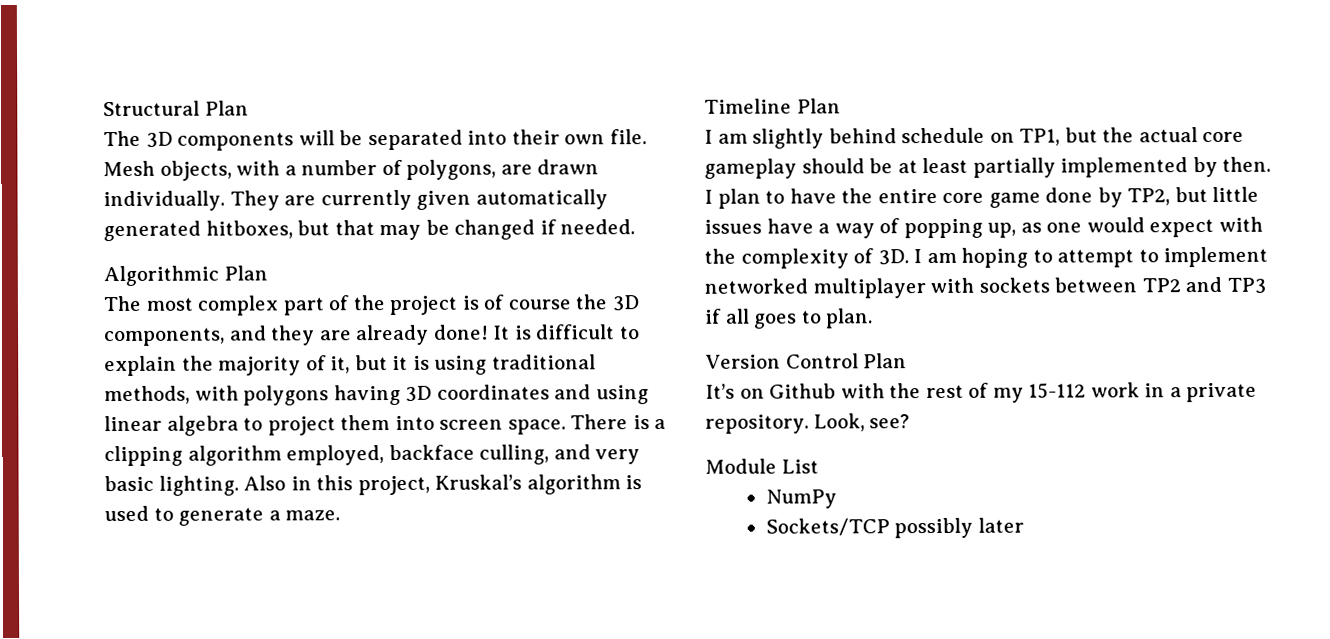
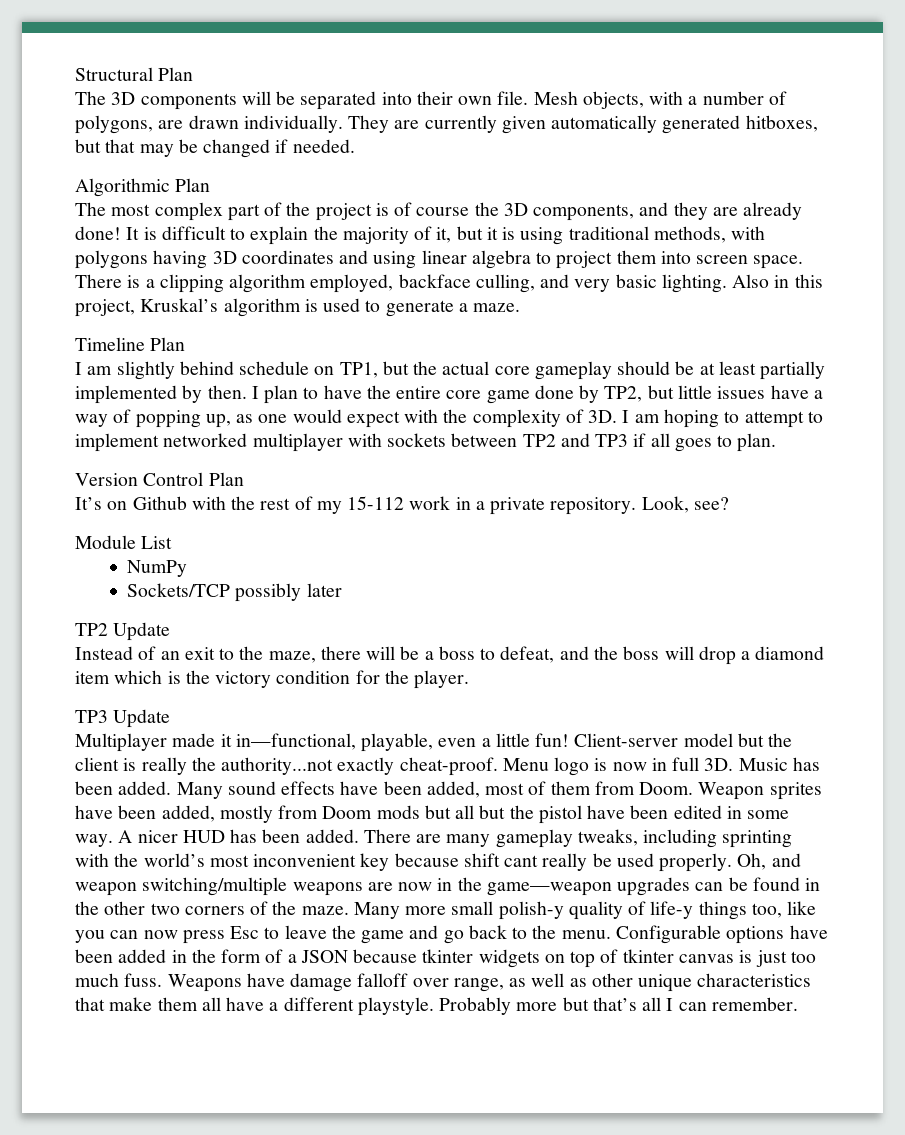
(1024, 525) none -> [75,622,171,641] [75,646,825,665] [75,670,470,689] [75,709,171,728] [75,733,793,752] [75,757,820,776] [75,781,822,800] [75,805,790,824] [75,829,793,848] [75,853,801,872] [75,877,821,896] [75,901,817,920] [75,925,828,944] [75,949,816,968] [75,973,812,992] [75,997,798,1016] // TP2 Update // Instead of an exit to the maze, there will be a boss to defeat, and the boss will drop a diamond item which is the victory condition for the player. // TP3 Update // Multiplayer made it in—functional, playable, even a little fun! Client-server model but the client is really the authority...not exactly cheat-proof. Menu logo is now in full 3D. Music has been added. Many sound effects have been added, most of them from Doom. Weapon sprites have been added, mostly from Doom mods but all but the pistol have been edited in some way. A nicer HUD has been added. There are many gameplay tweaks, including sprinting with the world’s most inconvenient key because shift cant really be used properly. Oh, and weapon switching/multiple weapons are now in the game—weapon upgrades can be found in the other two corners of the maze. Many more small polish-y quality of life-y things too, like you can now press Esc to leave the game and go back to the menu. Configurable options have been added in the form of a JSON because tkinter widgets on top of tkinter canvas is just too much fuss. Weapons have damage falloff over range, as well as other unique characteristics that make them all have a different playstyle. Probably more but that’s all I can remember.

